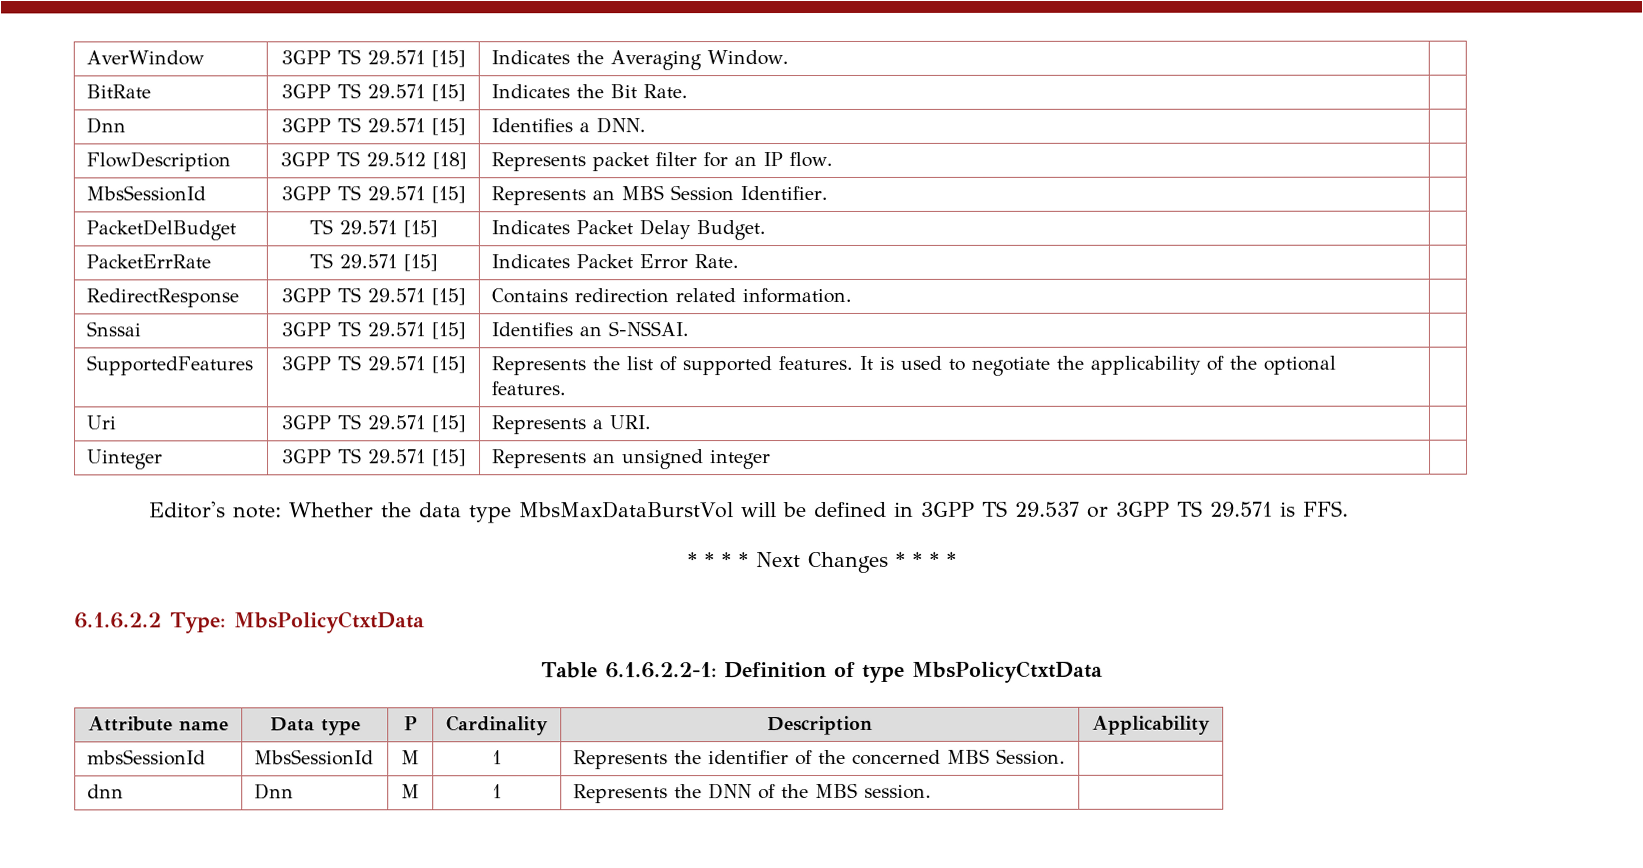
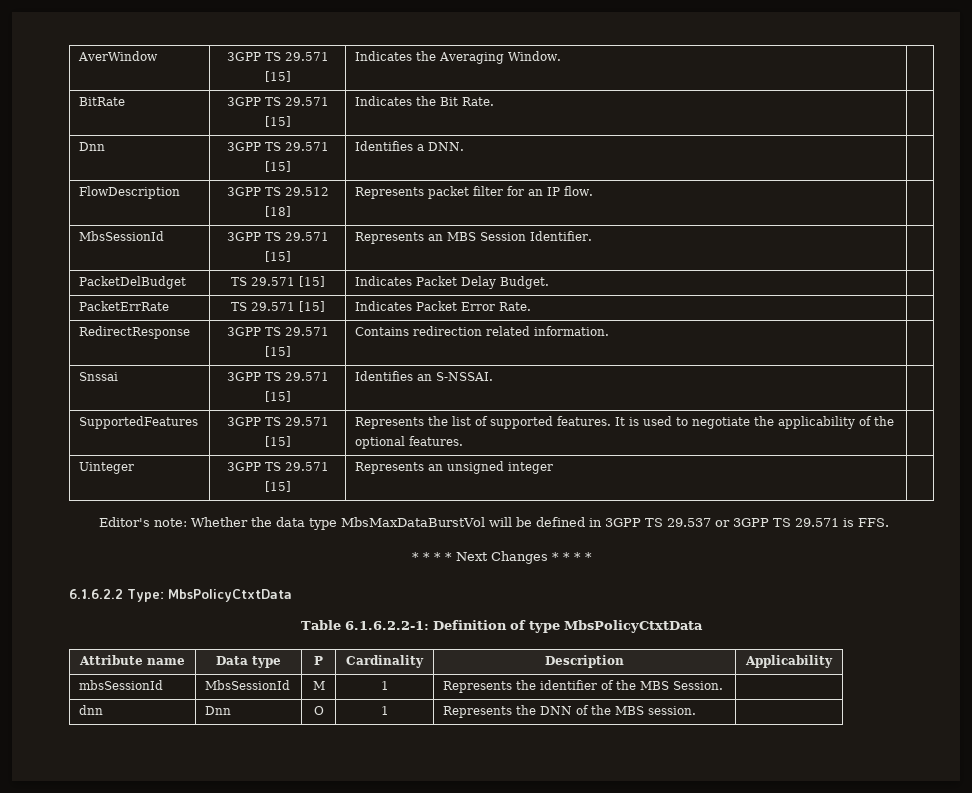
[86,415,117,430] [280,414,466,433] [491,415,652,435] // Uri | 3GPP TS 29.571 [15] | Represents a URI. | -> (464, 441) none
[852,749,942,765] concerned -> (637, 685) none
[401,784,420,799] M -> [313,706,324,715] O

